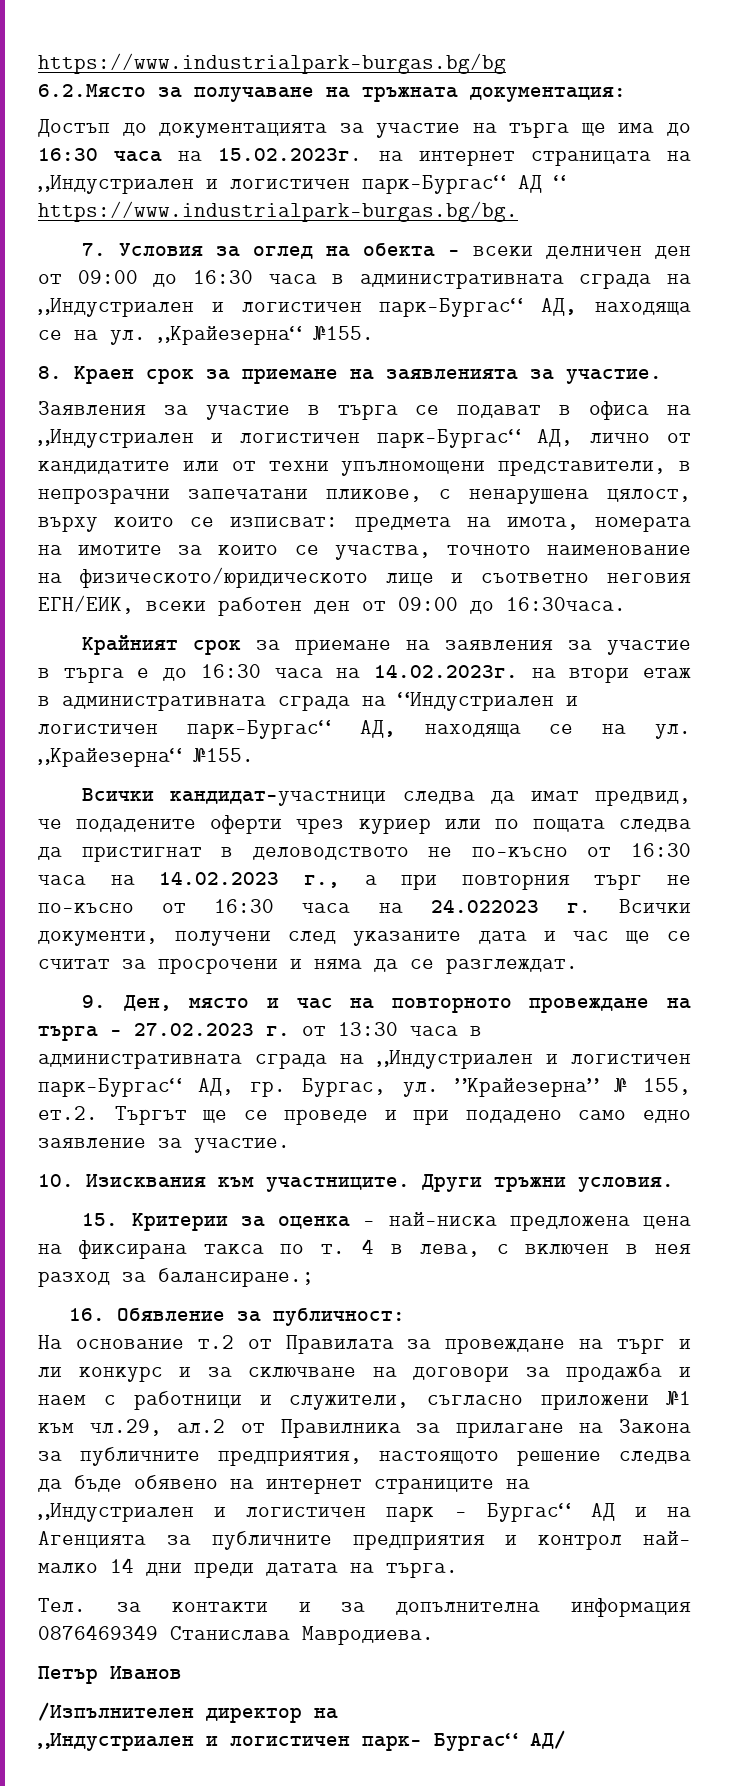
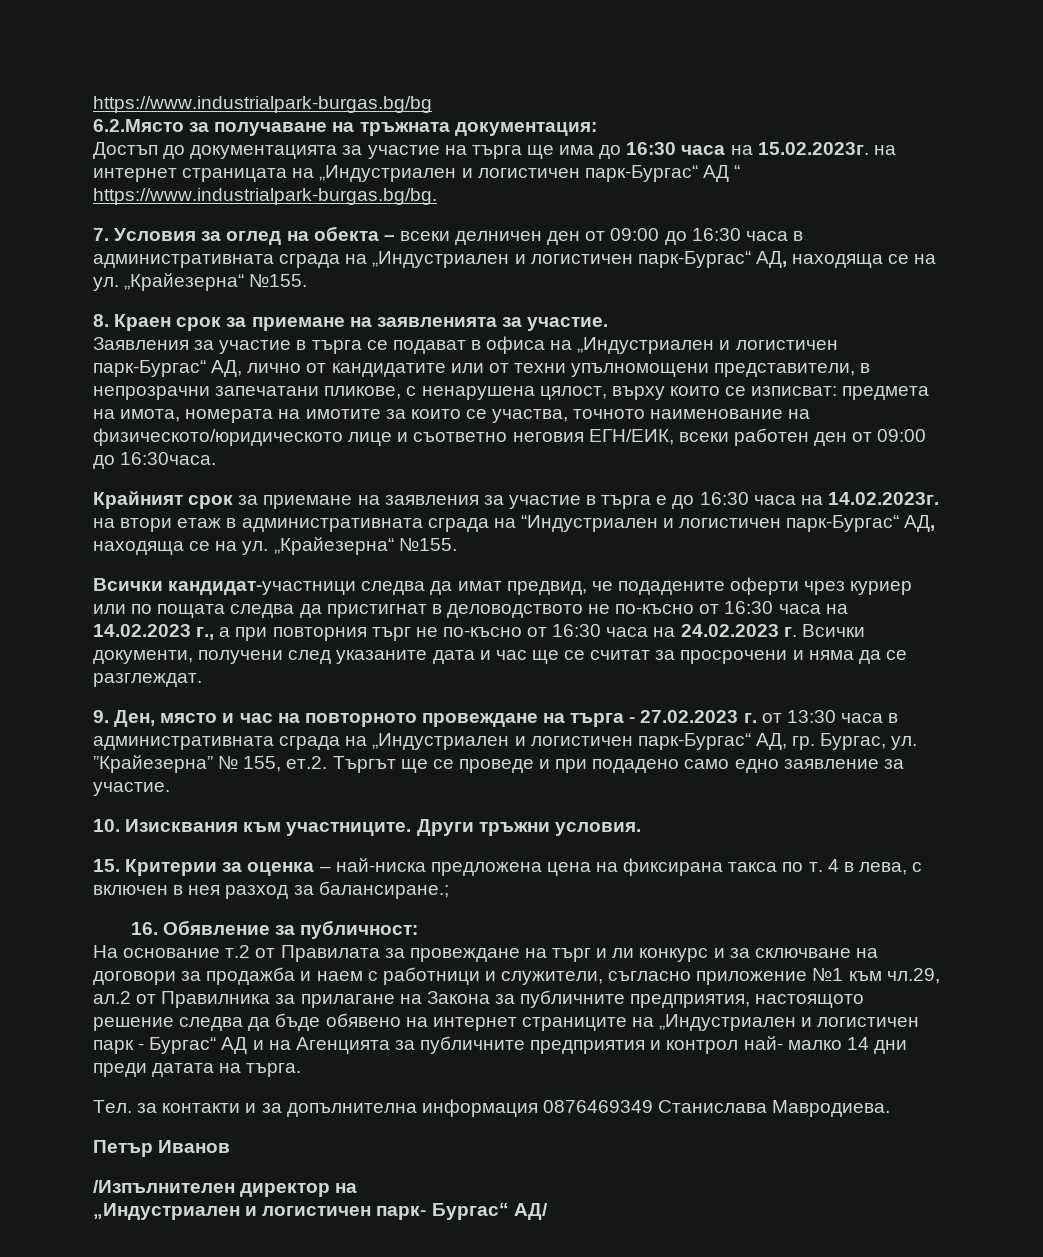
[430,899,539,913] 24.022023 -> [680,624,779,637] 24.02.2023
[541,1394,650,1410] приложени -> [696,971,808,985] приложение

